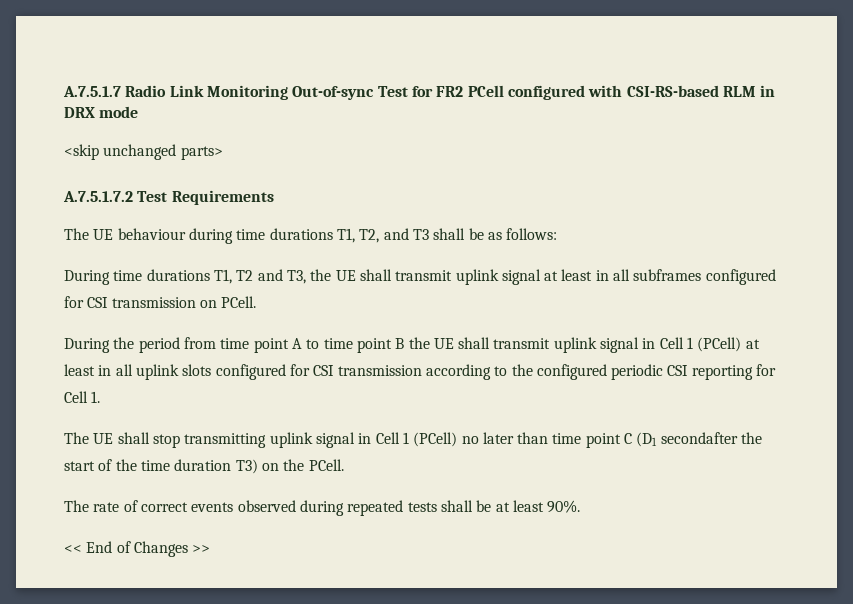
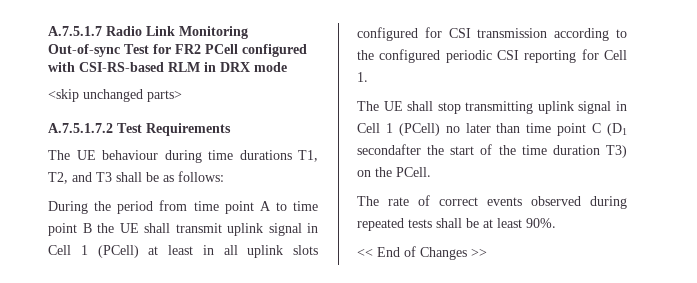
[64,269,776,285] [64,296,257,308] // During time durations T1, T2 and T3, the UE shall transmit uplink signal at least in all subframes configured for CSI transmission on PCell. -> (224, 176) none

